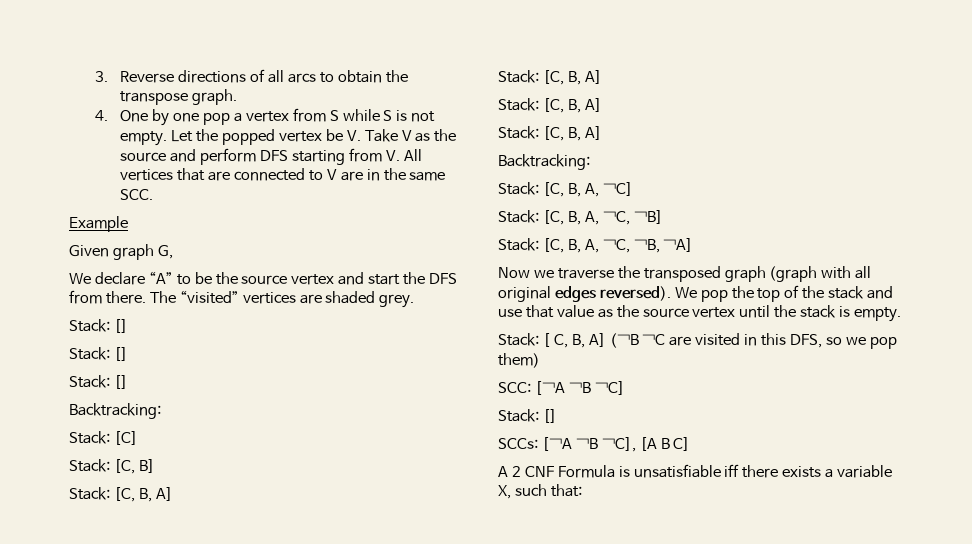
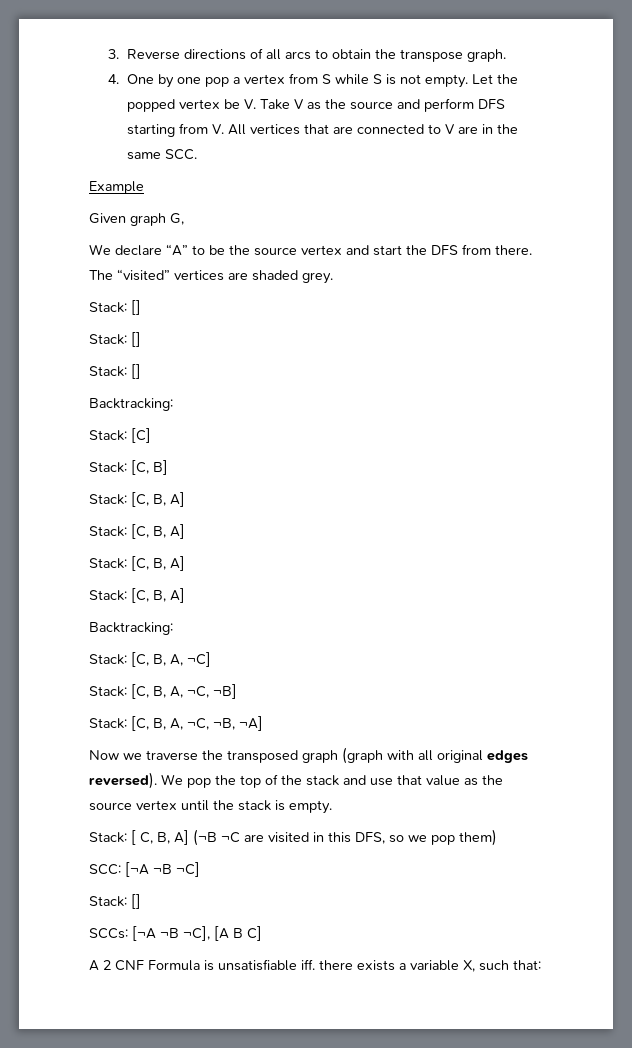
[724,464,740,477] iff -> [301,959,315,970] iff.

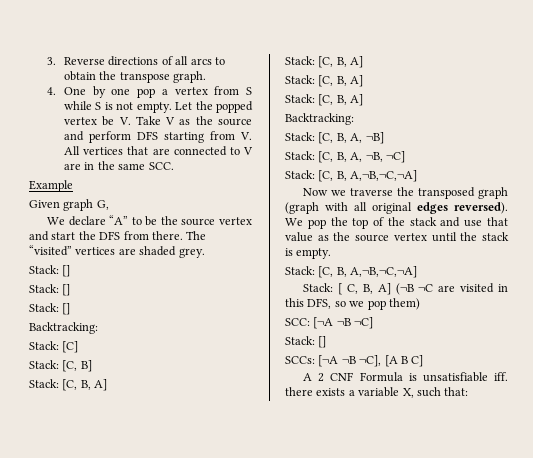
[187,652,211,667] [89,684,209,699] ¬C] // Stack: [C, B, A, ¬C, -> (363, 138) none
[187,716,263,731] ¬C, ¬B, ¬A] -> [365,151,405,163] [285,170,418,182] ¬B, ¬C] // Stack: [C, B, A,¬B,¬C,¬A]
(332, 807) none -> [285,266,418,278] // Stack: [C, B, A,¬B,¬C,¬A]

